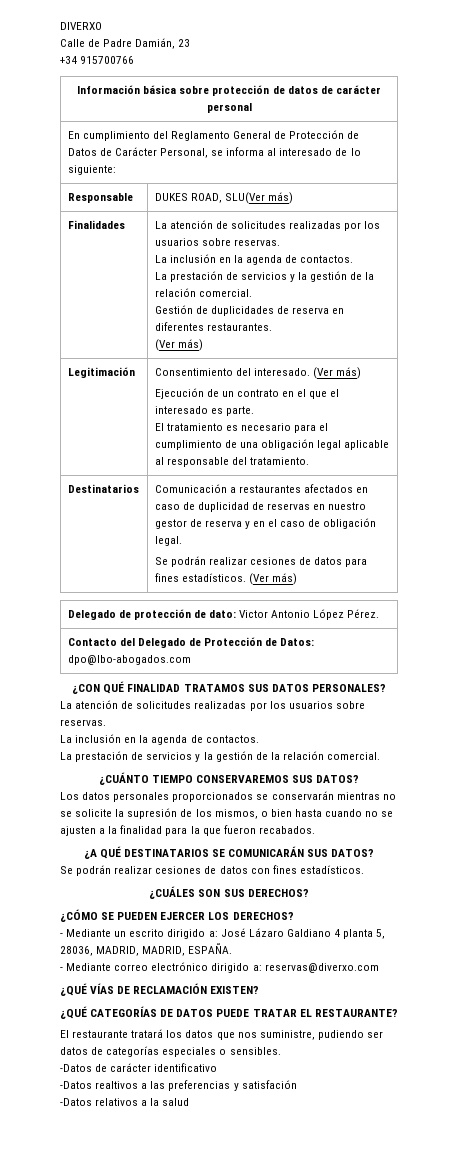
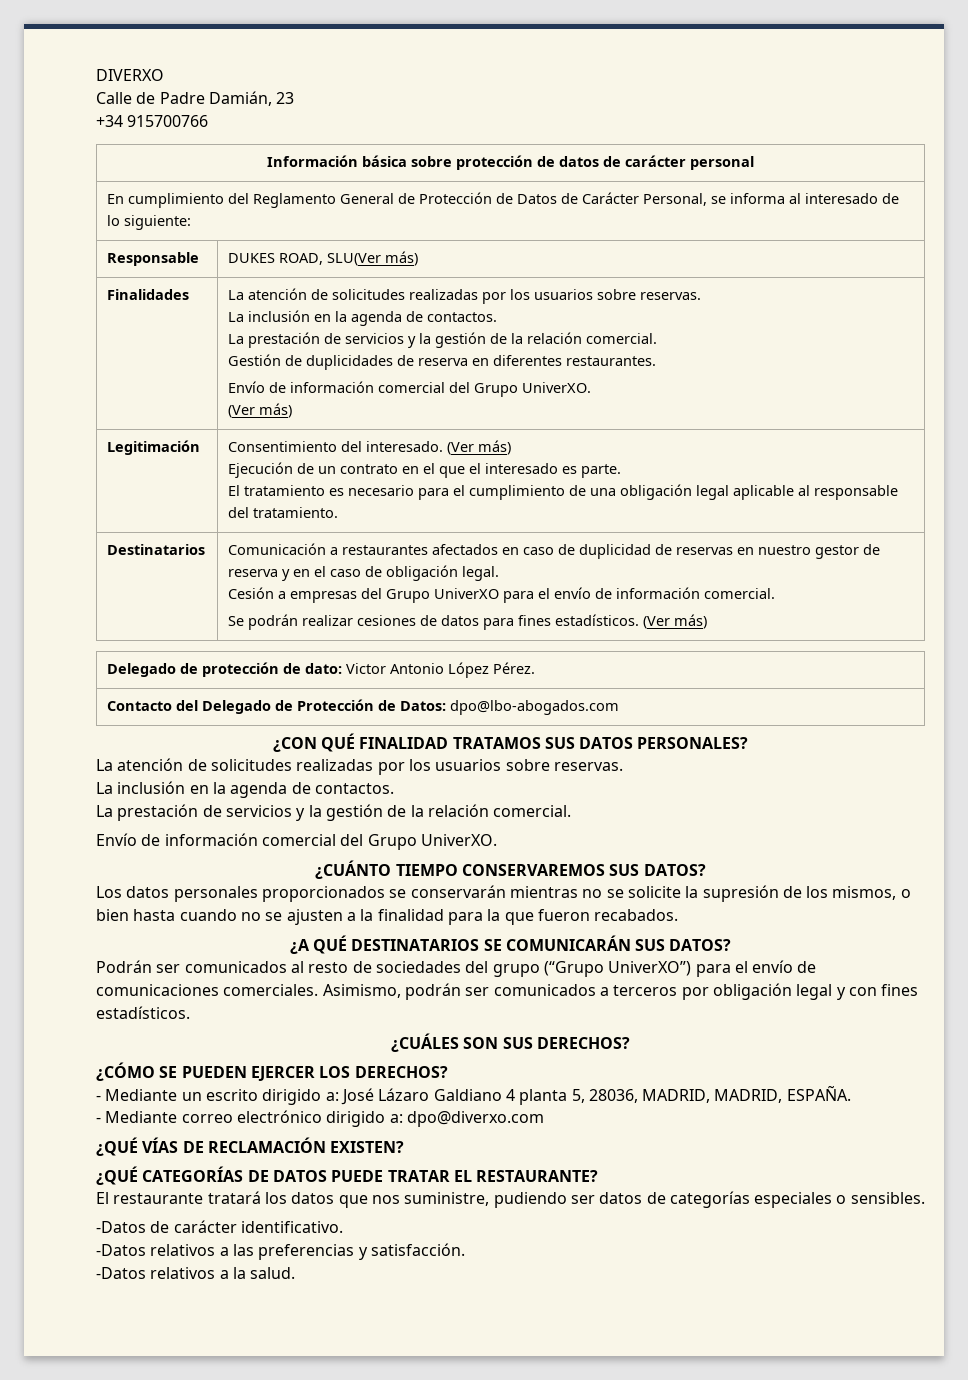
(272, 327) none -> [228,381,592,397] // Envío de información comercial del Grupo UniverXO.
(182, 541) none -> [228,587,776,603] // Cesión a empresas del Grupo UniverXO para el envío de información comercial.
(381, 756) none -> [96,833,497,850] // Envío de información comercial del Grupo UniverXO.
[60,865,248,876] Se podrán realizar cesiones de datos -> [96,960,817,977] [96,983,846,1000] Podrán ser comunicados al resto de sociedades del grupo (“Grupo UniverXO”) para el envío de comunicaciones comerciales. Asimismo, podrán ser comunicados a terceros por obligación legal y
[264,963,379,973] reservas@diverxo.com -> [406,1111,544,1127] dpo@diverxo.com
[154,1063,218,1072] [60,1081,139,1089] identificativo // -Datos realtivos -> [240,1221,343,1233] [96,1244,216,1256] identificativo. // -Datos relativos
[241,1080,297,1089] satisfación -> [370,1243,465,1256] satisfacción.
[162,1098,190,1106] salud -> [250,1267,296,1279] salud.

